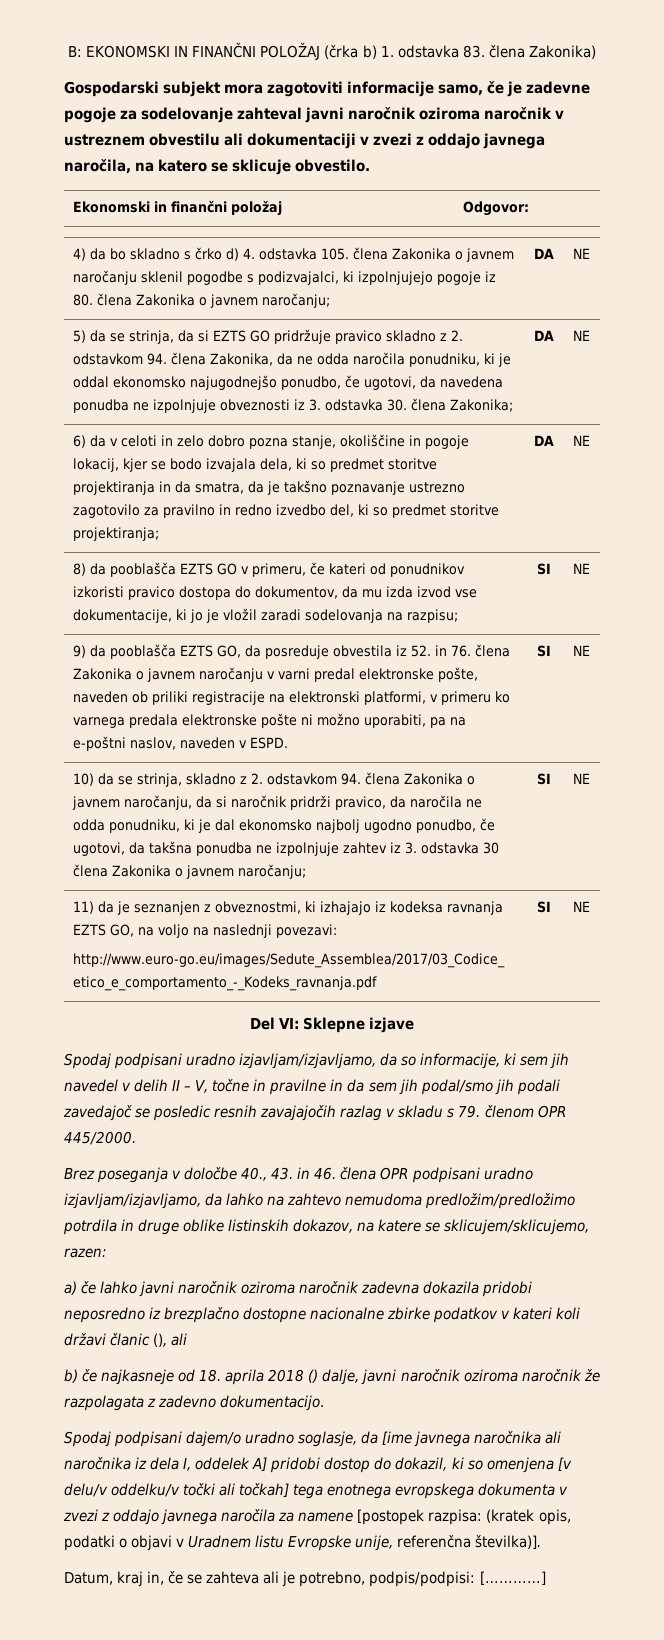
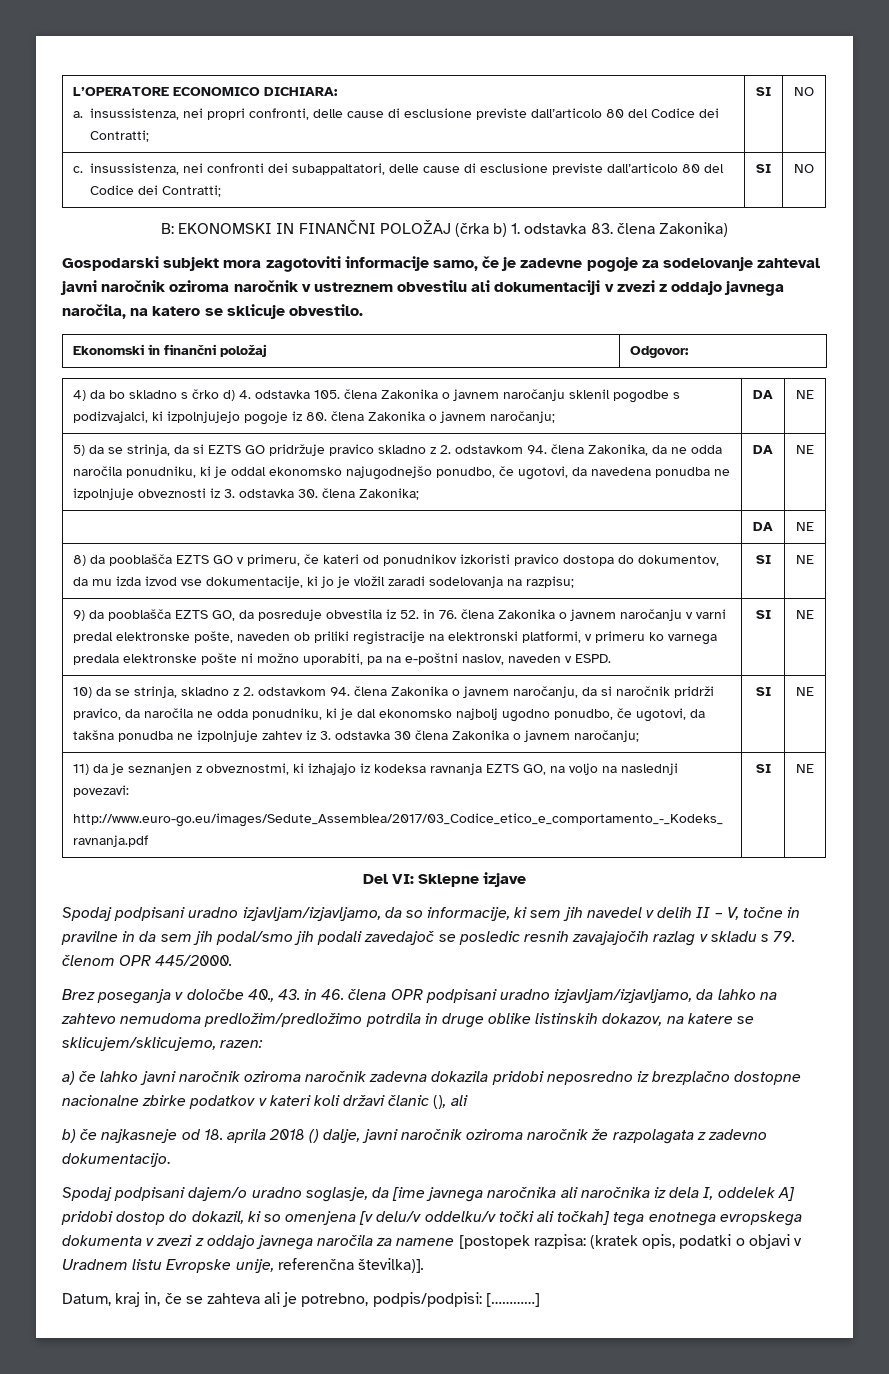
(68, 51) none -> [73,87,339,96] [73,108,720,120] [90,130,150,142] [756,87,771,96] [794,87,814,96] [73,163,725,175] [90,185,222,197] [756,164,771,173] [794,164,814,173] L’OPERATORE ECONOMICO DICHIARA: // a. insussistenza, nei propri confronti, delle cause di esclusione previste dall’articolo 80 del Codice dei Contratti; | SI | NO // c. insussistenza, nei confronti dei subappaltatori, delle cause di esclusione previste dall’articolo 80 del Codice dei Contratti; | SI | NO //
[72,434,469,449] [72,458,437,472] [72,480,465,495] [72,504,499,518] [72,527,159,541] 6) da v celoti in zelo dobro pozna stanje, okoliščine in pogoje lokacij, kjer se bodo izvajala dela, ki so predmet storitve projektiranja in da smatra, da je takšno poznavanje ustrezno zagotovilo za pravilno in redno izvedbo del, ki so predmet storitve projektiranja; -> (814, 449) none

